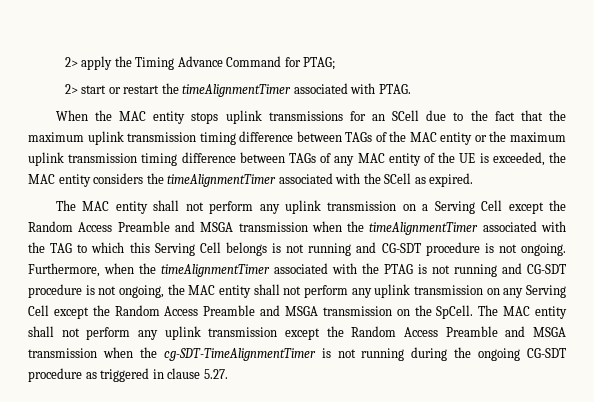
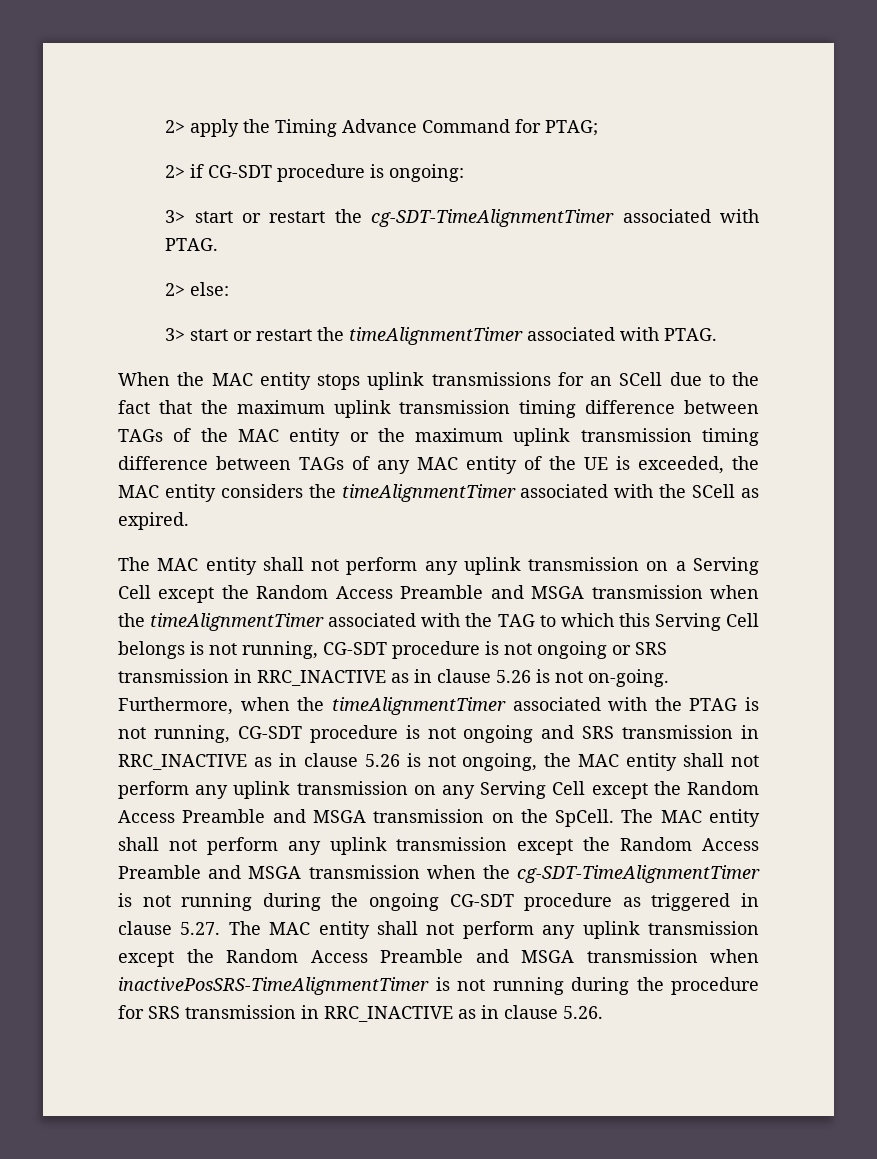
(78, 89) none -> [190,164,465,182] [165,209,759,227] [165,238,219,251] [165,282,230,296] [165,328,186,341] if CG-SDT procedure is ongoing: // 3> start or restart the cg-SDT-TimeAlignmentTimer associated with PTAG. // 2> else: // 3>
[308,242,566,256] running and CG-SDT procedure is not ongoing. -> [242,641,667,659] [118,669,669,687] running, CG-SDT procedure is not ongoing or SRS transmission in RRC_INACTIVE as in clause 5.26 is not on-going.
[454,263,566,277] [28,284,117,298] running and CG-SDT procedure is not -> [153,725,759,743] [118,753,456,770] running, CG-SDT procedure is not ongoing and SRS transmission in RRC_INACTIVE as in clause 5.26 is not
(228, 374) none -> [228,921,759,939] [118,949,759,967] [118,977,759,995] [118,1005,603,1022] The MAC entity shall not perform any uplink transmission except the Random Access Preamble and MSGA transmission when inactivePosSRS-TimeAlignmentTimer is not running during the procedure for SRS transmission in RRC_INACTIVE as in clause 5.26.

